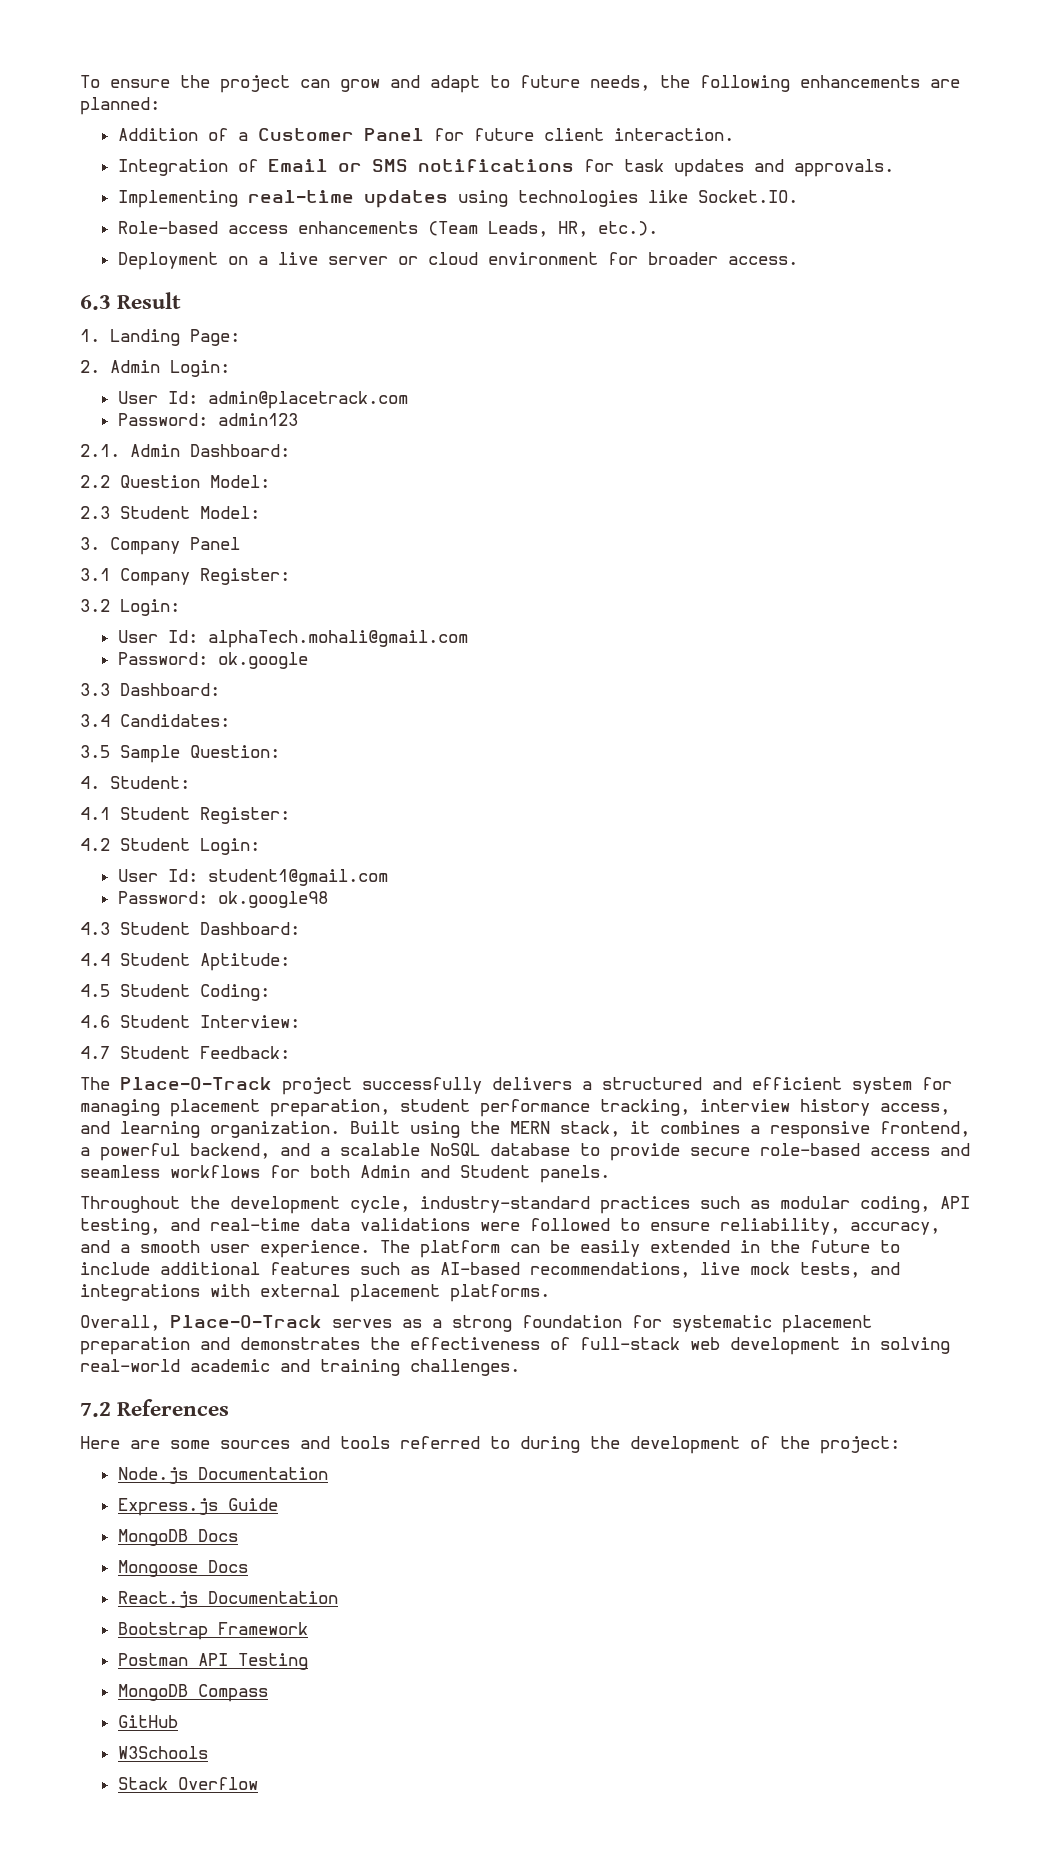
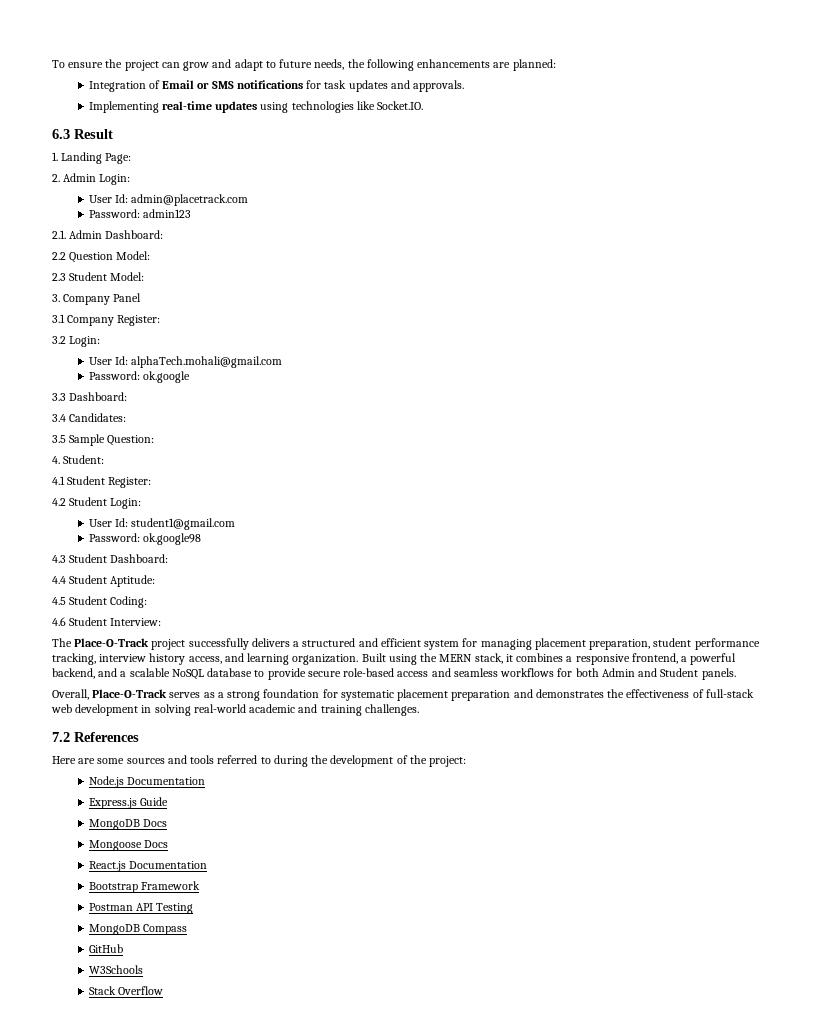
[117,128,734,141] // Addition of a Customer Panel for future client interaction. -> (556, 65) none
[117,221,658,237] [117,252,798,270] // Role-based access enhancements (Team Leads, HR, etc.). // Deployment on a live server or cloud environment for broader access. -> (424, 105) none
[80,1046,290,1059] // 4.7 Student Feedback: -> (162, 622) none
[80,1196,970,1214] [80,1218,940,1235] [80,1240,900,1258] [80,1262,900,1278] [80,1284,550,1302] // Throughout the development cycle, industry-standard practices such as modular coding, API testing, and real-time data validations were followed to ensure reliability, accuracy, and a smooth user experience. The platform can be easily extended in the future to include additional features such as AI-based recommendations, live mock tests, and integrations with external placement platforms. -> (736, 674) none

